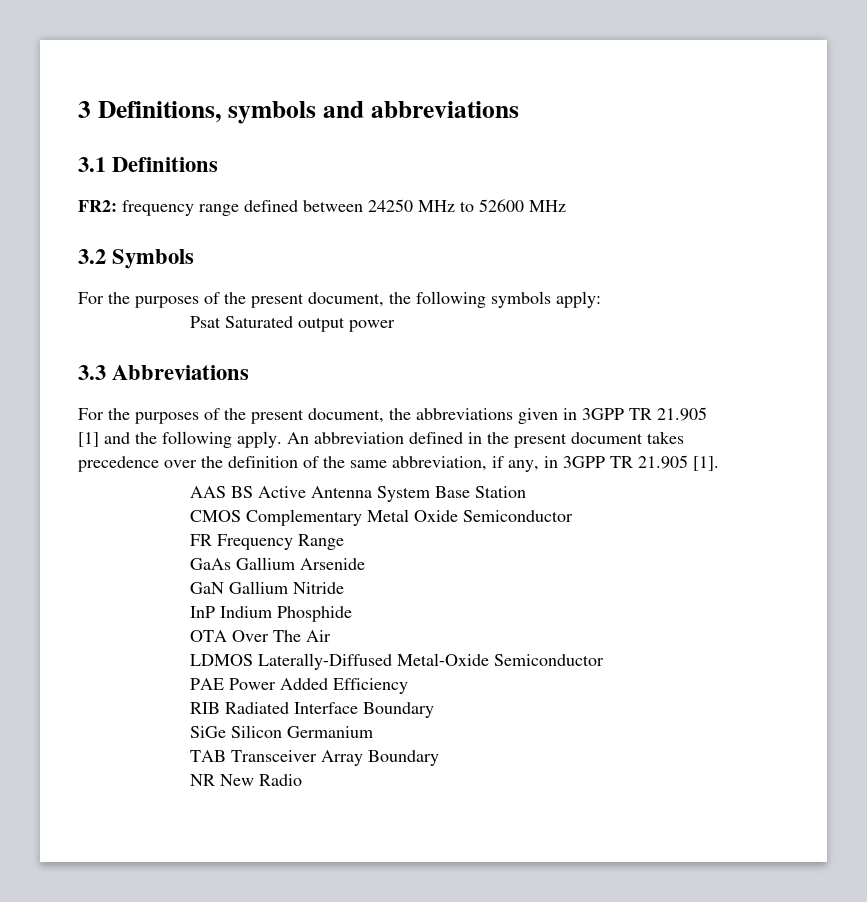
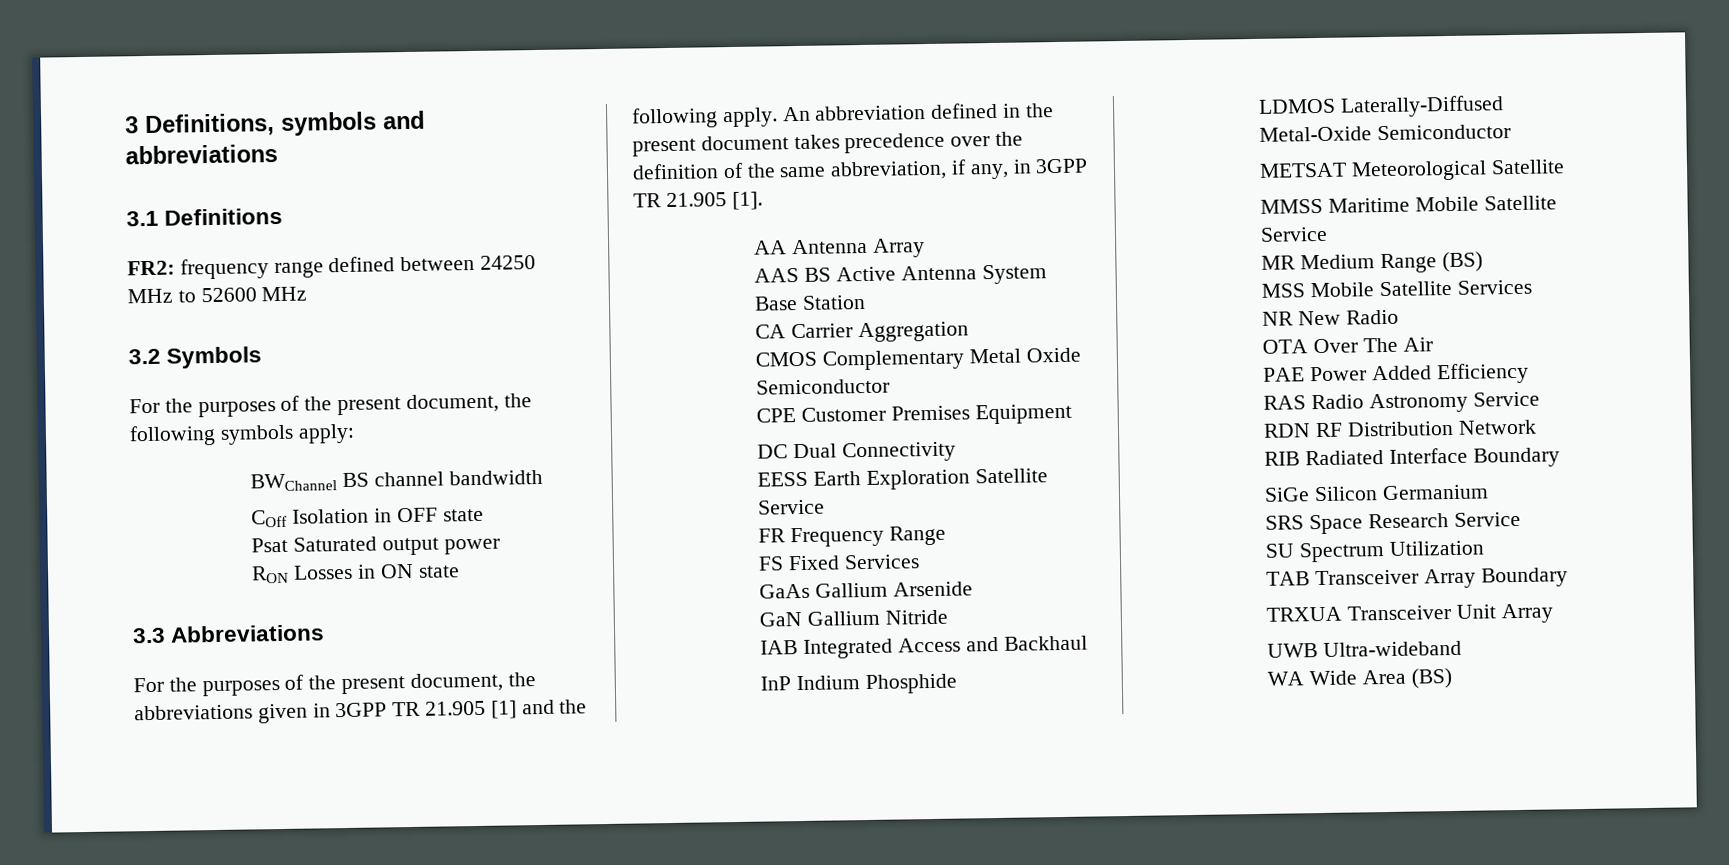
(601, 299) none -> [250,469,543,492] [251,507,484,528] // BWChannel BS channel bandwidth // COff Isolation in OFF state
(396, 326) none -> [251,563,460,584] // RON Losses in ON state
(719, 463) none -> [754,238,925,258] // AA Antenna Array
(527, 492) none -> [755,321,969,343] // CA Carrier Aggregation
(574, 516) none -> [756,403,1072,425] [757,441,956,463] [757,468,1048,490] [758,499,826,515] // CPE Customer Premises Equipment // DC Dual Connectivity // EESS Earth Exploration Satellite Service
(345, 542) none -> [758,554,920,571] // FS Fixed Services
[190,606,353,622] InP Indium Phosphide -> [760,635,1088,659] [760,673,958,695] [1258,95,1505,118] [1259,124,1512,142] [1259,159,1565,182] [1260,195,1557,214] [1260,226,1329,242] [1261,251,1483,274] [1261,279,1532,298] [1262,309,1399,326] IAB Integrated Access and Backhaul // InP Indium Phosphide // LDMOS Laterally-Diffused Metal-Oxide Semiconductor // METSAT Meteorological Satellite // MMSS Maritime Mobile Satellite Service // MR Medium Range (BS) // MSS Mobile Satellite Services // NR New Radio
[190,653,605,670] // LDMOS Laterally-Diffused Metal-Oxide Semiconductor -> (1433, 344) none
(409, 686) none -> [1263,391,1540,414] [1263,419,1537,438] // RAS Radio Astronomy Service // RDN RF Distribution Network
[190,750,440,766] [190,774,303,786] TAB Transceiver Array Boundary // NR New Radio -> [1265,511,1521,535] [1265,540,1484,563] [1266,567,1568,589] [1266,603,1553,624] [1267,640,1463,658] [1267,668,1452,689] SRS Space Research Service // SU Spectrum Utilization // TAB Transceiver Array Boundary // TRXUA Transceiver Unit Array // UWB Ultra-wideband // WA Wide Area (BS)

